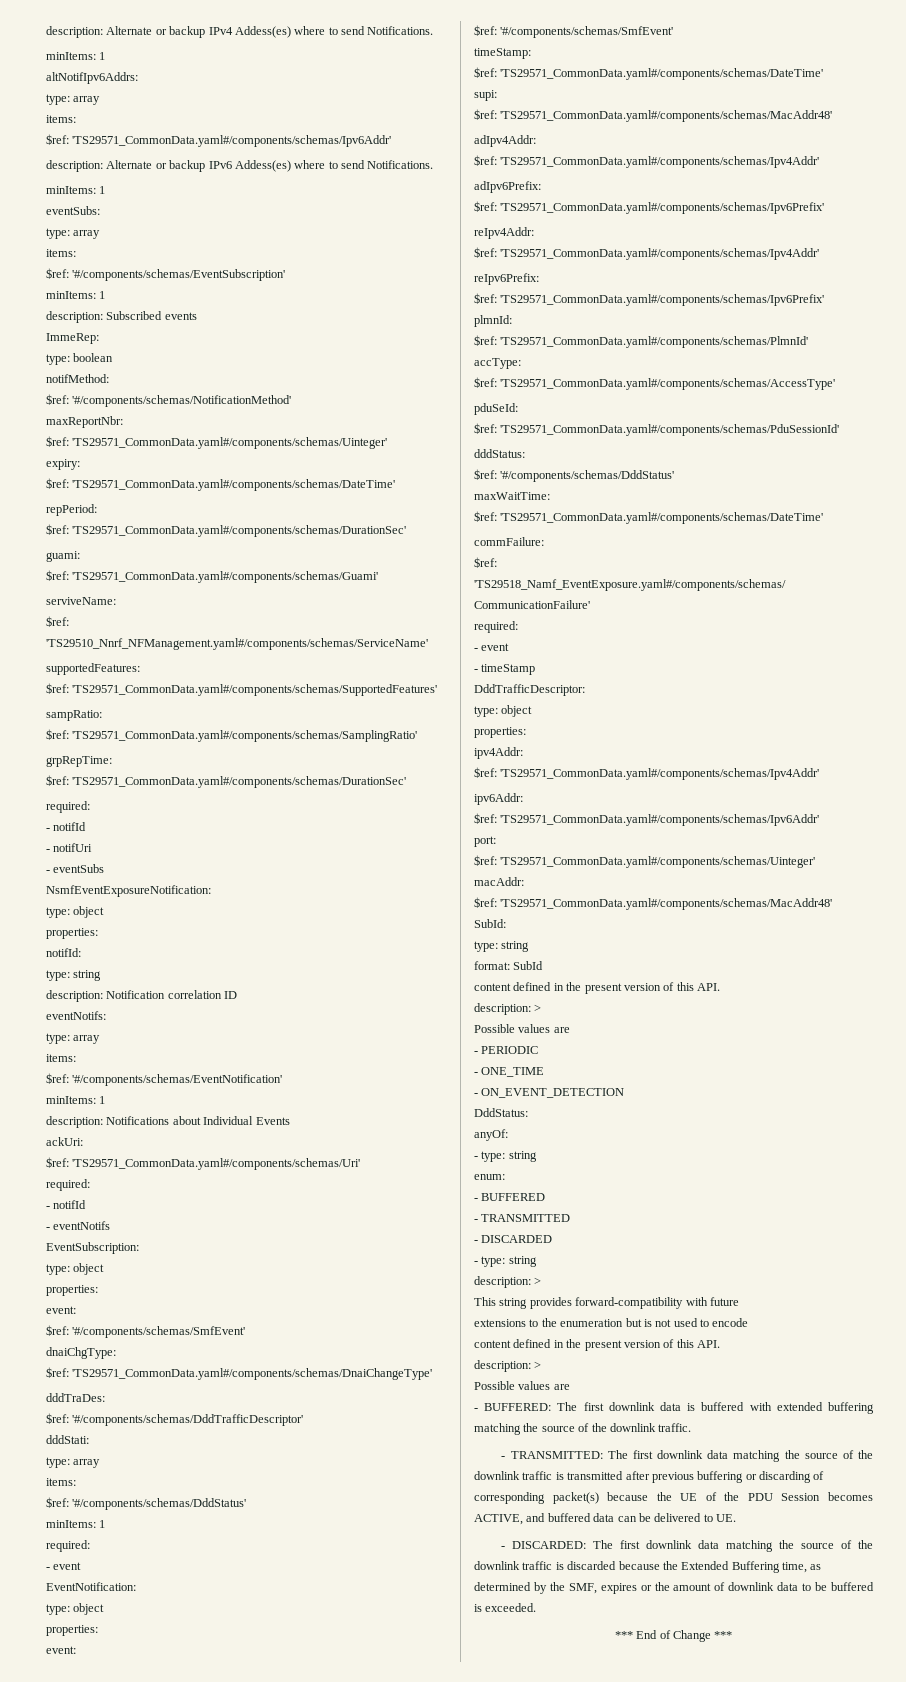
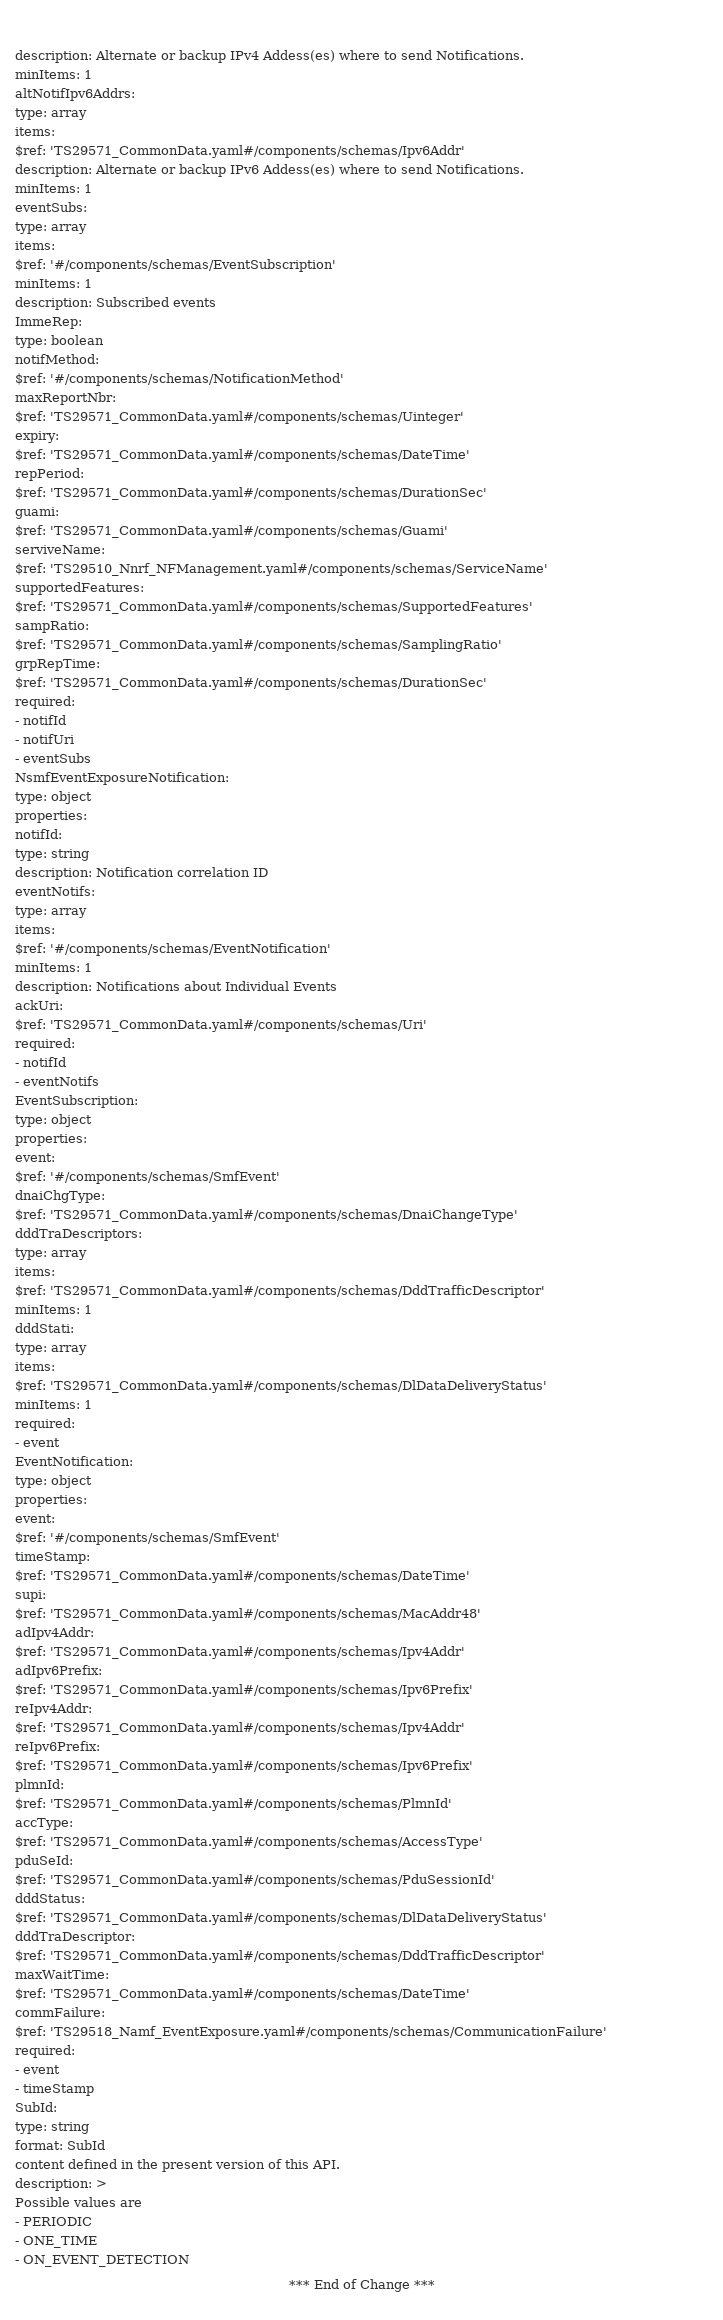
[46,1393,105,1402] [46,1413,304,1426] dddTraDes: // $ref: '#/components/schemas/DddTrafficDescriptor' -> [15,1228,142,1241] [15,1248,87,1260] [15,1267,55,1276] [15,1285,545,1298] [15,1305,92,1314] dddTraDescriptors: // type: array // items: // $ref: 'TS29571_CommonData.yaml#/components/schemas/DddTrafficDescriptor' // minItems: 1
[72,1498,247,1510] '#/components/schemas/DddStatus' -> [50,1380,547,1393] 'TS29571_CommonData.yaml#/components/schemas/DlDataDeliveryStatus'
[500,470,675,482] '#/components/schemas/DddStatus' -> [50,1912,547,1925] [15,1931,135,1944] [15,1950,545,1963] 'TS29571_CommonData.yaml#/components/schemas/DlDataDeliveryStatus' // dddTraDescriptor: // $ref: 'TS29571_CommonData.yaml#/components/schemas/DddTrafficDescriptor'
[474,684,585,696] [474,705,533,717] [474,727,526,738] [474,747,523,759] [474,767,820,780] [474,793,523,805] [474,813,820,826] [474,836,496,847] [474,855,816,868] [474,877,524,886] [474,897,833,910] // DddTrafficDescriptor: // type: object // properties: // ipv4Addr: // $ref: 'TS29571_CommonData.yaml#/components/schemas/Ipv4Addr' // ipv6Addr: // $ref: 'TS29571_CommonData.yaml#/components/schemas/Ipv6Addr' // port: // $ref: 'TS29571_CommonData.yaml#/components/schemas/Uinteger' // macAddr: // $ref: 'TS29571_CommonData.yaml#/components/schemas/MacAddr48' -> (94, 2090) none
[474,1108,528,1117] [474,1129,508,1141] [474,1151,537,1162] [474,1174,505,1180] [474,1193,546,1201] [474,1214,571,1222] [474,1235,553,1243] [474,1256,537,1267] [474,1276,542,1288] [474,1297,739,1309] [474,1318,749,1327] [474,1339,720,1351] [474,1360,542,1372] [474,1381,570,1390] [474,1402,874,1414] [474,1423,692,1435] [501,1450,873,1462] [474,1471,825,1483] [474,1492,873,1504] [474,1513,736,1525] [501,1540,874,1552] [474,1561,822,1573] [474,1582,874,1594] [474,1603,537,1612] // DddStatus: // anyOf: // - type: string // enum: // - BUFFERED // - TRANSMITTED // - DISCARDED // - type: string // description: > // This string provides forward-compatibility with future // extensions to the enumeration but is not used to encode // content defined in the present version of this API. // description: > // Possible values are // - BUFFERED: The first downlink data is buffered with extended buffering matching the source of the downlink traffic. // - TRANSMITTED: The first downlink data matching the source of the downlink traffic is transmitted after previous buffering or discarding of corresponding packet(s) because the UE of the PDU Session becomes ACTIVE, and buffered data can be delivered to UE. // - DISCARDED: The first downlink data matching the source of the downlink traffic is discarded because the Extended Buffering time, as determined by the SMF, expires or the amount of downlink data to be buffered is exceeded. -> (189, 2261) none

